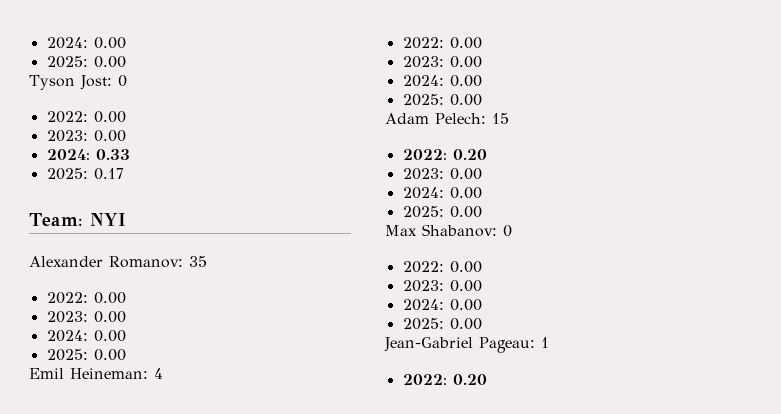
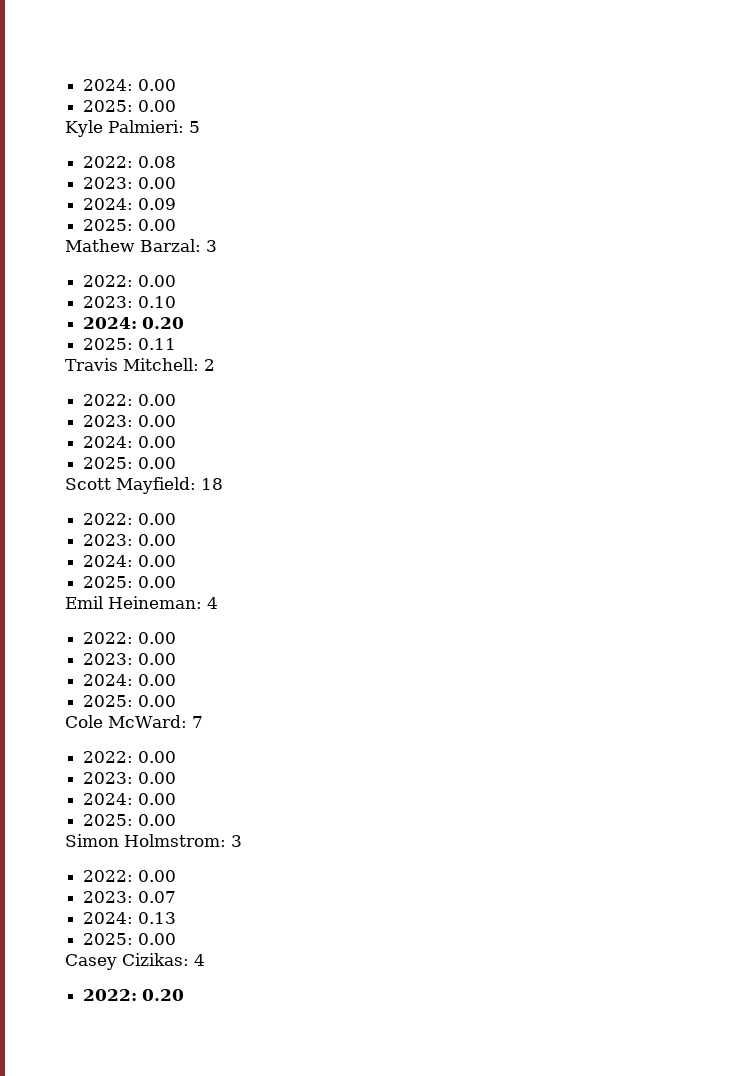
[46,37,126,49] [46,56,126,68] [29,75,127,90] [46,111,126,123] [46,130,126,142] [46,149,130,160] [46,168,124,180] [29,213,126,226] [29,256,207,268] 2024: 0.00 // 2025: 0.00 // Tyson Jost: 0 // 2022: 0.00 // 2023: 0.00 // 2024: 0.33 // 2025: 0.17 // Team: NYI // Alexander Romanov: 35 -> [83,79,177,91] [83,100,177,112] [65,120,200,137] [83,156,177,168] [83,177,177,189] [83,198,177,210] [83,219,177,231] [65,239,217,252] [83,275,177,287] [83,296,177,308] [83,317,185,329] [83,338,177,350] [65,358,215,371] [83,394,177,406] [83,415,177,427] [83,436,177,448] [83,457,177,469] [65,477,223,494] 2024: 0.00 // 2025: 0.00 // Kyle Palmieri: 5 // 2022: 0.08 // 2023: 0.00 // 2024: 0.09 // 2025: 0.00 // Mathew Barzal: 3 // 2022: 0.00 // 2023: 0.10 // 2024: 0.20 // 2025: 0.11 // Travis Mitchell: 2 // 2022: 0.00 // 2023: 0.00 // 2024: 0.00 // 2025: 0.00 // Scott Mayfield: 18
[385,113,509,124] [402,149,487,160] [402,168,482,180] [402,187,482,199] [402,206,482,218] [385,224,512,237] [402,261,482,273] [402,280,482,292] [402,299,482,311] [402,318,482,330] [384,337,549,353] Adam Pelech: 15 // 2022: 0.20 // 2023: 0.00 // 2024: 0.00 // 2025: 0.00 // Max Shabanov: 0 // 2022: 0.00 // 2023: 0.00 // 2024: 0.00 // 2025: 0.00 // Jean-Gabriel Pageau: 1 -> [65,715,203,728] [83,751,177,763] [83,772,177,784] [83,793,177,805] [83,814,177,826] [65,834,242,847] [83,870,177,882] [83,891,177,903] [83,912,177,924] [83,933,177,945] [65,953,205,970] Cole McWard: 7 // 2022: 0.00 // 2023: 0.00 // 2024: 0.00 // 2025: 0.00 // Simon Holmstrom: 3 // 2022: 0.00 // 2023: 0.07 // 2024: 0.13 // 2025: 0.00 // Casey Cizikas: 4

